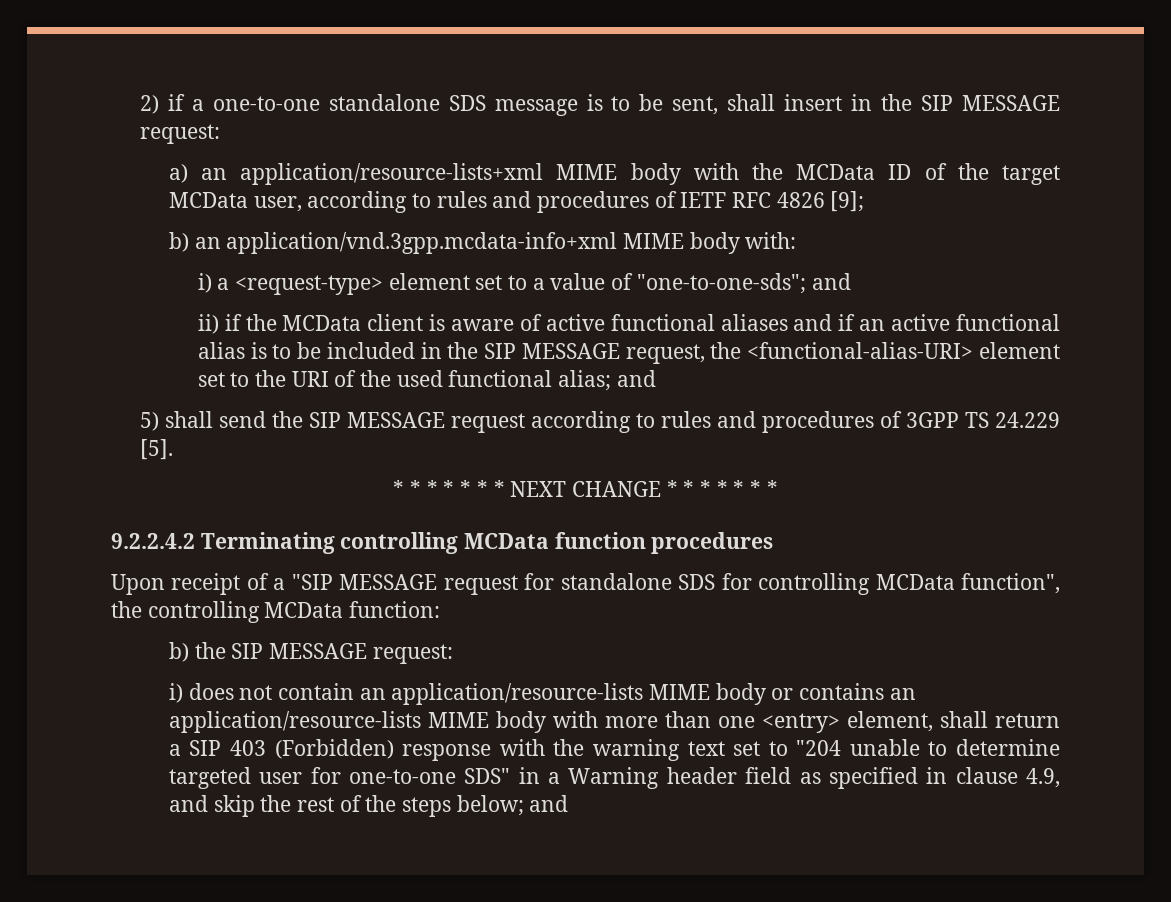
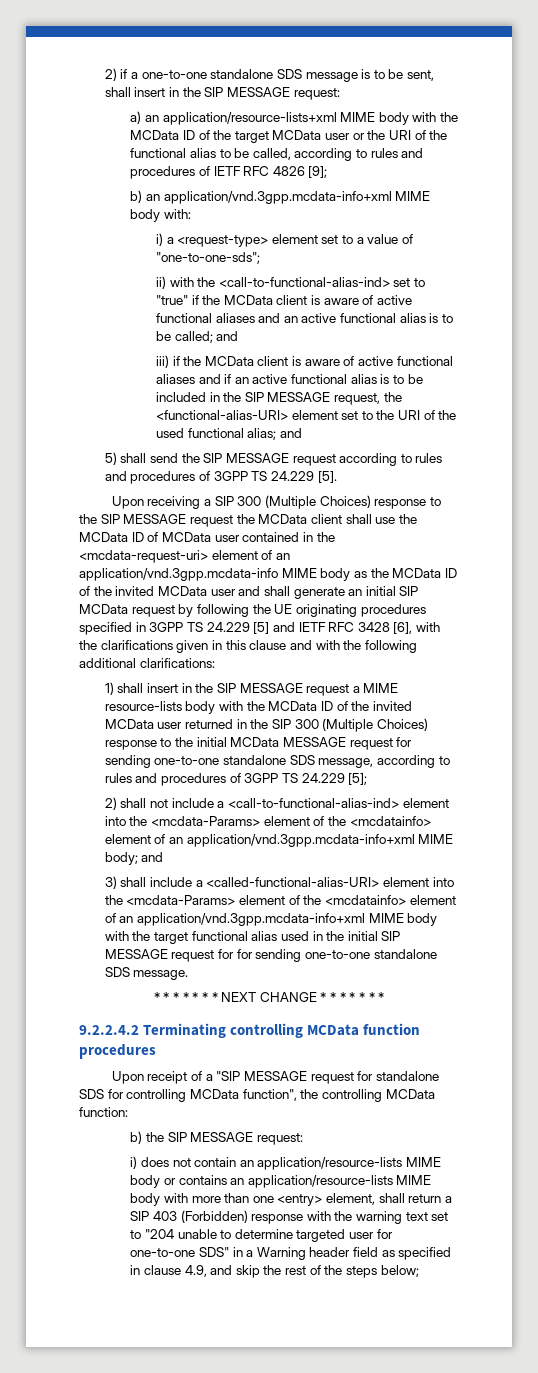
[253,196,302,212] user, -> [325,130,448,140] [130,148,291,160] user or the URI of the functional alias to be called,
[811,273,851,290] [197,314,219,334] and // ii) -> [155,276,426,289] [155,295,413,305] [155,313,454,323] [155,331,239,343] [155,355,169,368] // ii) with the <call-to-functional-alias-ind> set to "true" if the MCData client is aware of active functional aliases and an active functional alias is to be called; and // iii)
(173, 449) none -> [111,495,441,509] [79,514,417,527] [79,532,335,542] [79,550,290,563] [79,568,457,581] [79,586,419,599] [79,604,426,617] [79,622,441,635] [79,640,417,653] [79,658,215,668] [104,682,399,696] [104,701,412,714] [104,718,428,732] [104,737,413,750] [104,755,450,768] [104,773,368,786] [104,797,449,810] [104,816,431,826] [104,834,454,847] [104,852,164,865] [104,876,454,889] [104,895,456,905] [104,913,438,926] [104,931,401,944] [104,949,437,962] [104,967,189,980] // Upon receiving a SIP 300 (Multiple Choices) response to the SIP MESSAGE request the MCData client shall use the MCData ID of MCData user contained in the <mcdata-request-uri> element of an application/vnd.3gpp.mcdata-info MIME body as the MCData ID of the invited MCData user and shall generate an initial SIP MCData request by following the UE originating procedures specified in 3GPP TS 24.229 [5] and IETF RFC 3428 [6], with the clarifications given in this clause and with the following additional clarifications: // 1) shall insert in the SIP MESSAGE request a MIME resource-lists body with the MCData ID of the invited MCData user returned in the SIP 300 (Multiple Choices) response to the initial MCData MESSAGE request for sending one-to-one standalone SDS message, according to rules and procedures of 3GPP TS 24.229 [5]; // 2) shall not include a <call-to-functional-alias-ind> element into the <mcdata-Params> element of the <mcdatainfo> element of an application/vnd.3gpp.mcdata-info+xml MIME body; and // 3) shall include a <called-functional-alias-URI> element into the <mcdata-Params> element of the <mcdatainfo> element of an application/vnd.3gpp.mcdata-info+xml MIME body with the target functional alias used in the initial SIP MESSAGE request for for sending one-to-one standalone SDS message.
[529,795,569,812] and -> (419, 1271) none

